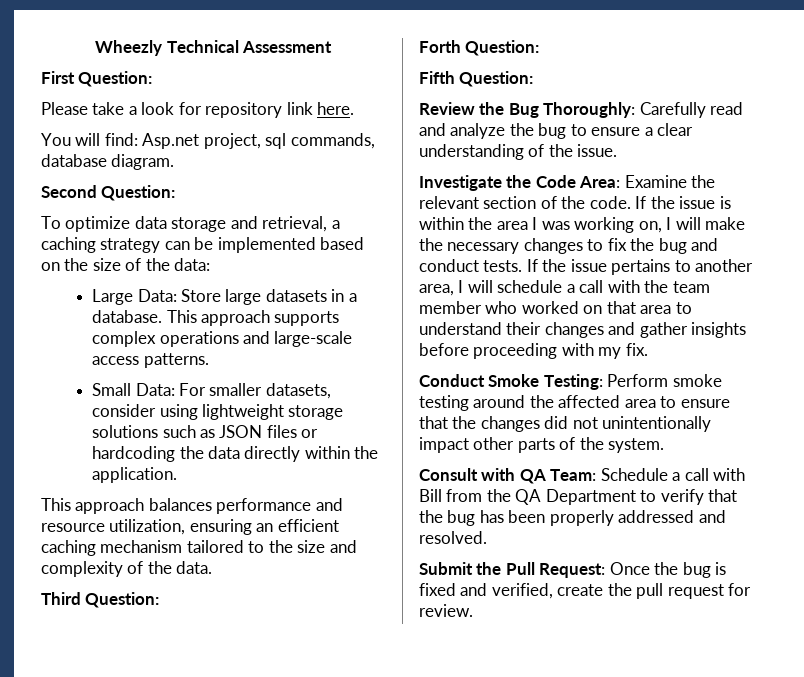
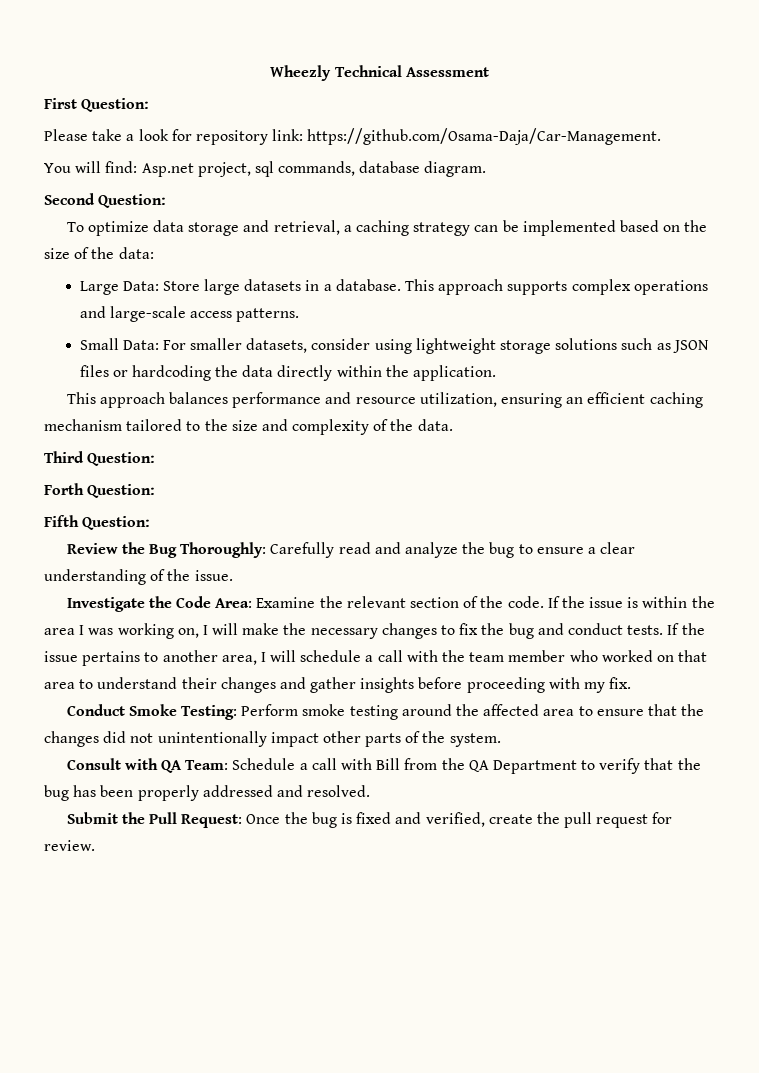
[286,102,355,115] link here. -> [272,128,662,145] link: https://github.com/Osama-Daja/Car-Management.

